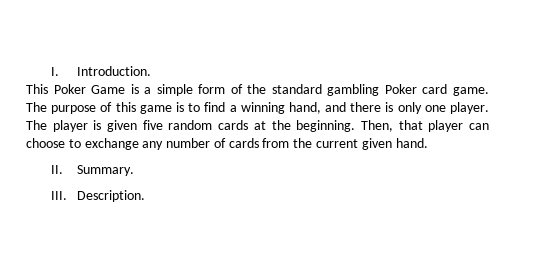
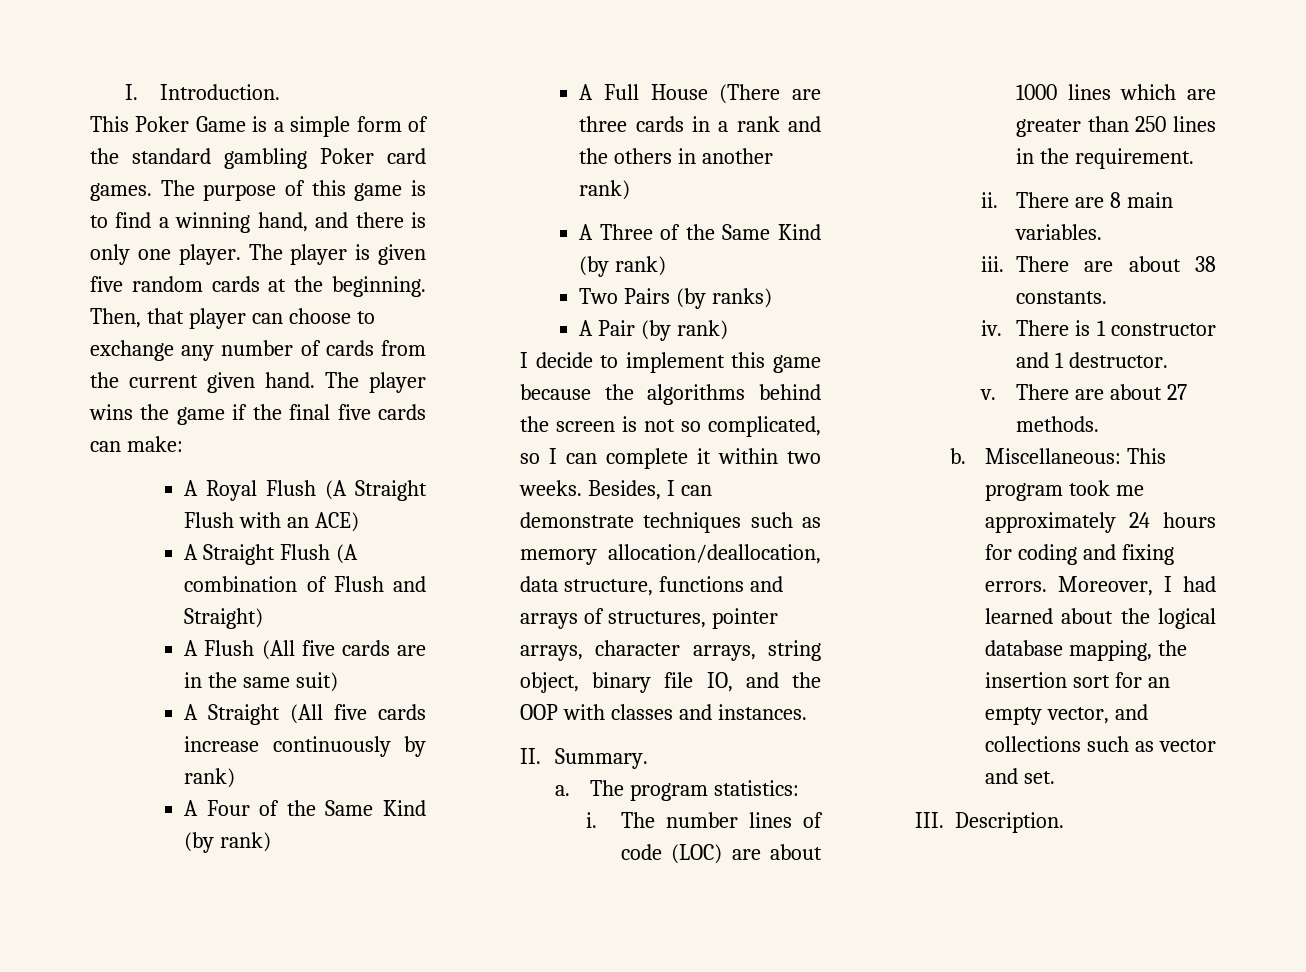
[453,87,490,96] game. -> [90,183,152,201] games.
[51,165,134,176] // II. Summary. -> [325,372,426,393] [89,404,427,425] [90,436,183,452] [184,480,427,501] [184,512,360,532] [184,544,359,565] [184,576,427,592] [184,608,264,629] [184,640,427,660] [184,672,339,692] [184,704,426,725] [184,736,426,757] [184,768,236,788] [184,800,426,816] [184,832,272,853] [579,84,821,104] [579,116,821,132] [579,148,774,164] [579,180,631,200] [579,224,821,240] [579,256,667,277] [579,288,773,309] [579,320,729,341] [520,352,821,373] [520,384,821,405] [520,416,821,437] [520,448,821,469] [519,480,712,500] [520,512,821,533] [520,544,821,565] [520,576,783,596] [520,608,778,629] [520,640,821,661] [520,672,821,693] [520,704,807,720] [520,748,649,769] [555,780,800,801] [585,812,823,828] [620,844,822,864] [1015,84,1216,100] [1015,116,1216,137] [1015,148,1194,169] [980,192,1173,208] [1014,224,1102,240] [980,256,1216,272] [1015,291,1107,304] [980,320,1216,336] [1015,352,1168,368] [979,384,1187,400] [1015,416,1099,432] [950,448,1167,464] [985,480,1145,501] [985,512,1216,533] [985,544,1174,565] [985,576,1216,596] [985,608,1216,629] [985,640,1188,661] [985,672,1170,688] [985,704,1149,725] [985,736,1216,752] [985,768,1056,784] The player wins the game if the final five cards can make: // A Royal Flush (A Straight Flush with an ACE) // A Straight Flush (A combination of Flush and Straight) // A Flush (All five cards are in the same suit) // A Straight (All five cards increase continuously by rank) // A Four of the Same Kind (by rank) // A Full House (There are three cards in a rank and the others in another rank) // A Three of the Same Kind (by rank) // Two Pairs (by ranks) // A Pair (by rank) // I decide to implement this game because the algorithms behind the screen is not so complicated, so I can complete it within two weeks. Besides, I can demonstrate techniques such as memory allocation/deallocation, data structure, functions and arrays of structures, pointer arrays, character arrays, string object, binary file IO, and the OOP with classes and instances. // II. Summary. // a. The program statistics: // i. The number lines of code (LOC) are about 1000 lines which are greater than 250 lines in the requirement. // ii. There are 8 main variables. // iii. There are about 38 constants. // iv. There is 1 constructor and 1 destructor. // v. There are about 27 methods. // b. Miscellaneous: This program took me approximately 24 hours for coding and fixing errors. Moreover, I had learned about the logical database mapping, the insertion sort for an empty vector, and collections such as vector and set.

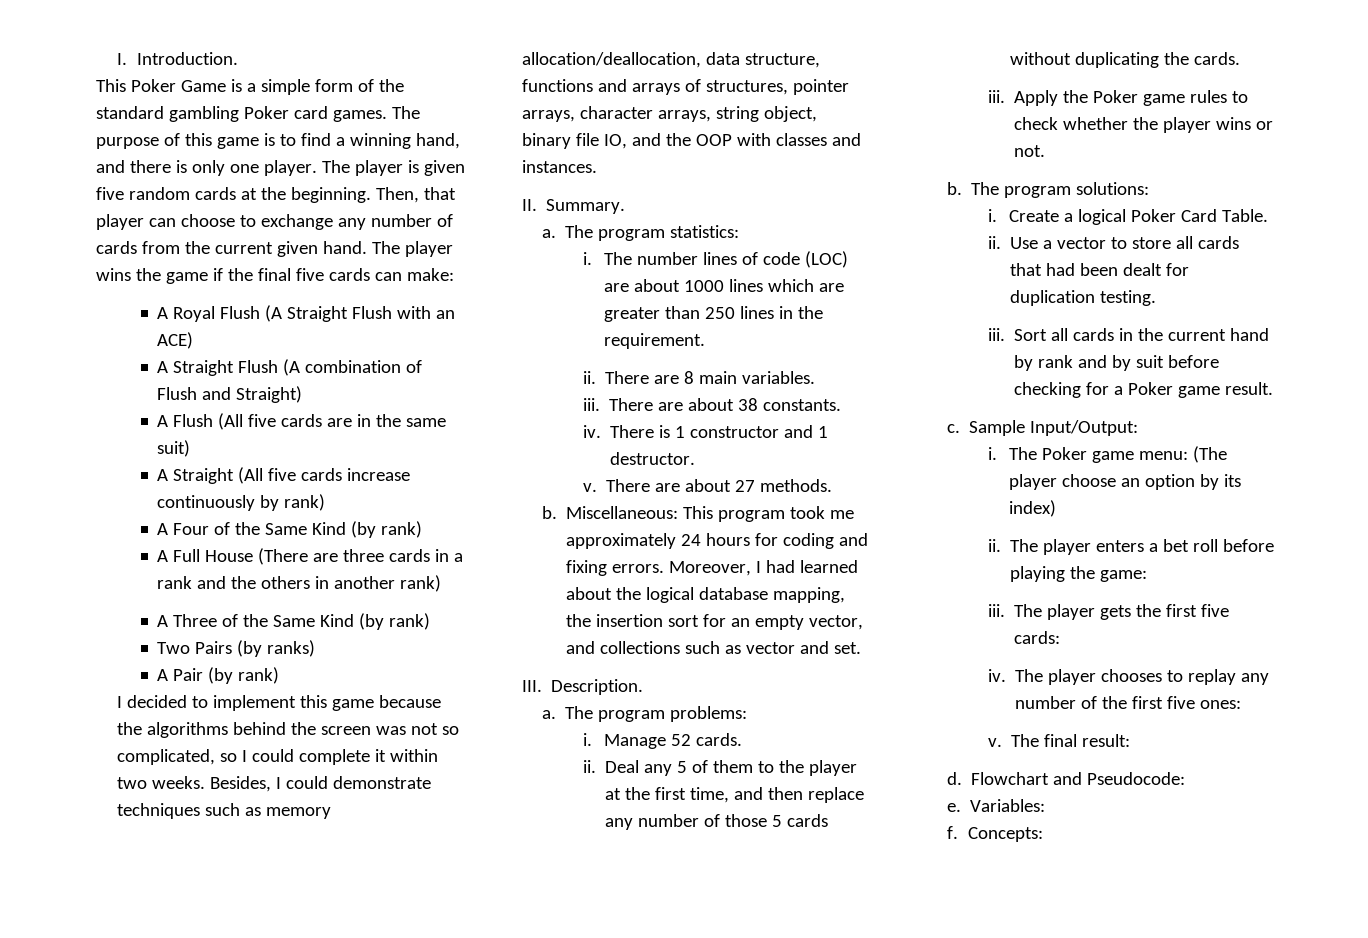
[535,352,593,368] decide -> [126,695,187,708] decided
[622,416,638,432] is -> [375,726,406,735] was
[566,453,598,464] can -> [251,749,294,762] could
[680,485,712,496] can -> [285,776,328,789] could
(1065, 822) none -> [542,706,748,722] [583,733,742,749] [583,760,858,776] [605,787,865,803] [605,814,829,830] [1010,52,1241,68] [988,90,1249,106] [1014,117,1274,133] [1014,145,1046,157] [947,182,1150,198] [988,209,1268,225] [988,236,1240,249] [1010,263,1190,276] [1010,290,1157,306] [988,328,1270,341] [1014,355,1220,371] [1014,382,1274,398] [947,420,1139,436] [988,446,1227,463] [1008,474,1241,490] [1008,500,1056,517] [988,539,1275,555] [1010,566,1148,582] [988,604,1230,620] [1014,631,1061,644] [988,669,1270,685] [1015,696,1242,709] [988,734,1131,747] [947,772,1186,785] [947,799,1046,812] [947,826,1043,842] // a. The program problems: // i. Manage 52 cards. // ii. Deal any 5 of them to the player at the first time, and then replace any number of those 5 cards without duplicating the cards. // iii. Apply the Poker game rules to check whether the player wins or not. // b. The program solutions: // i. Create a logical Poker Card Table. // ii. Use a vector to store all cards that had been dealt for duplication testing. // iii. Sort all cards in the current hand by rank and by suit before checking for a Poker game result. // c. Sample Input/Output: // i. The Poker game menu: (The player choose an option by its index) // ii. The player enters a bet roll before playing the game: // iii. The player gets the first five cards: // iv. The player chooses to replay any number of the first five ones: // v. The final result: // d. Flowchart and Pseudocode: // e. Variables: // f. Concepts:

